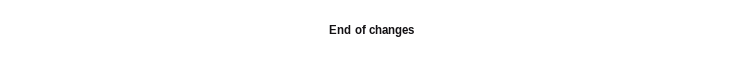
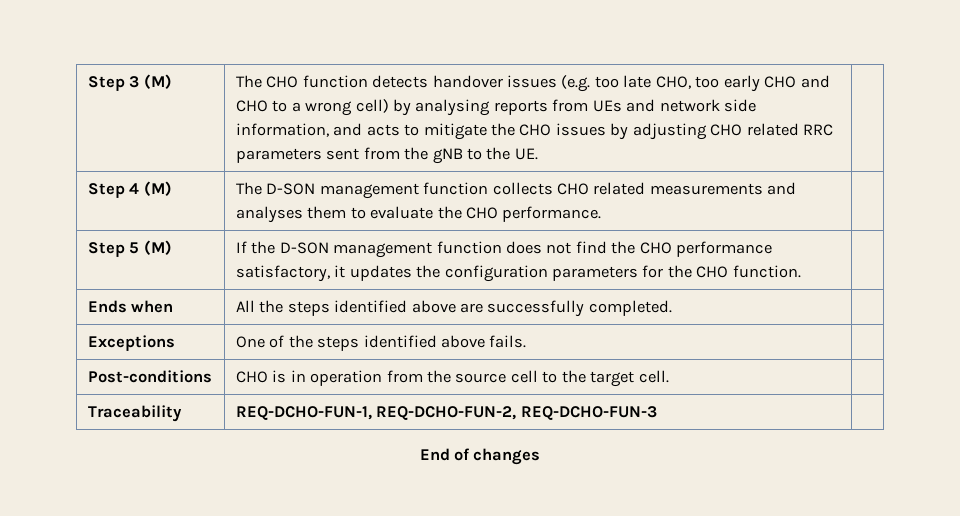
(329, 29) none -> [87,74,172,91] [235,75,830,92] [235,99,757,116] [235,123,834,140] [235,147,538,164] [87,181,172,198] [235,182,797,199] [235,206,602,223] [87,240,172,257] [235,241,773,258] [235,265,801,282] [87,300,174,313] [235,300,672,317] [87,335,175,351] [235,335,527,351] [87,370,212,383] [235,370,669,387] [87,405,182,422] [235,406,657,420] Step 3 (M) | The CHO function detects handover issues (e.g. too late CHO, too early CHO and CHO to a wrong cell) by analysing reports from UEs and network side information, and acts to mitigate the CHO issues by adjusting CHO related RRC parameters sent from the gNB to the UE. | // Step 4 (M) | The D-SON management function collects CHO related measurements and analyses them to evaluate the CHO performance. | // Step 5 (M) | If the D-SON management function does not find the CHO performance satisfactory, it updates the configuration parameters for the CHO function. | // Ends when | All the steps identified above are successfully completed. | // Exceptions | One of the steps identified above fails. | // Post-conditions | CHO is in operation from the source cell to the target cell. | // Traceability | REQ-DCHO-FUN-1, REQ-DCHO-FUN-2, REQ-DCHO-FUN-3 | //

